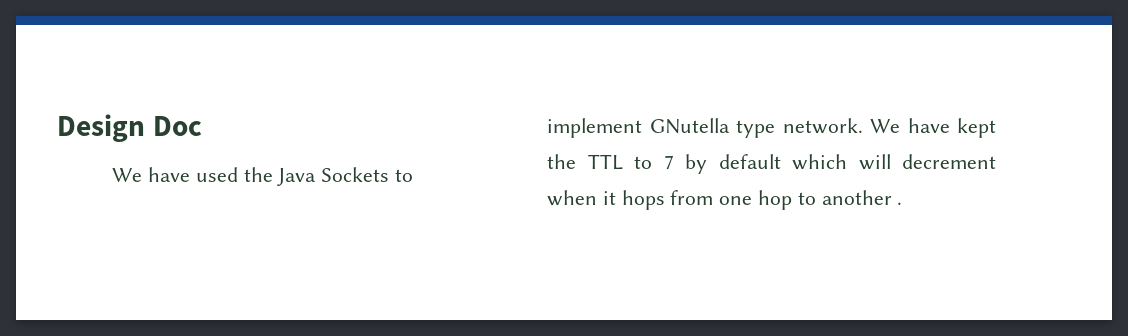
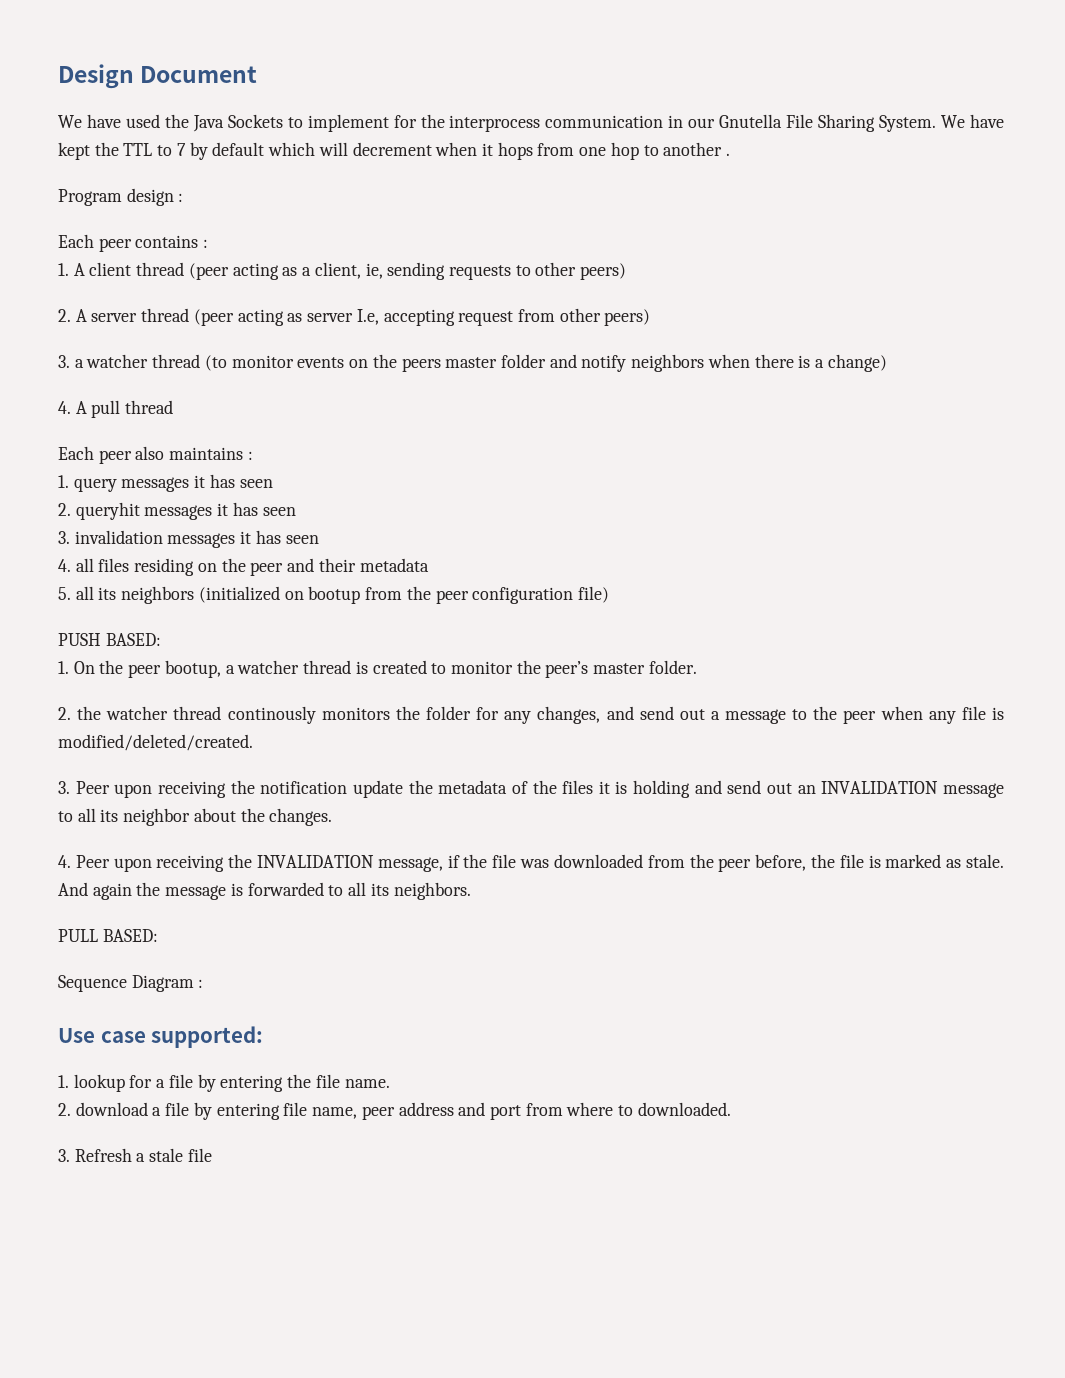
[152,116,202,136] Doc -> [140,66,258,83] Document
[649,118,863,138] GNutella type network. -> [393,114,937,132] for the interprocess communication in our Gnutella File Sharing System.
(903, 203) none -> [58,188,184,206] [58,234,209,252] [58,262,627,280] [58,308,651,326] [58,354,887,372] [58,400,174,418] [58,446,253,464] [58,474,273,492] [58,502,296,520] [58,530,319,548] [58,558,429,576] [58,586,609,604] [58,633,161,646] [58,660,697,678] [58,706,1004,724] [58,734,253,751] [58,780,1004,798] [58,808,333,826] [58,854,1005,872] [58,882,471,900] [58,929,158,942] [58,975,204,992] [58,1026,264,1048] [58,1074,390,1092] [58,1102,731,1120] [58,1148,212,1162] // Program design : // Each peer contains : // 1. A client thread (peer acting as a client, ie, sending requests to other peers) // 2. A server thread (peer acting as server I.e, accepting request from other peers) // 3. a watcher thread (to monitor events on the peers master folder and notify neighbors when there is a change) // 4. A pull thread // Each peer also maintains : // 1. query messages it has seen // 2. queryhit messages it has seen // 3. invalidation messages it has seen // 4. all files residing on the peer and their metadata // 5. all its neighbors (initialized on bootup from the peer configuration file) // PUSH BASED: // 1. On the peer bootup, a watcher thread is created to monitor the peer’s master folder. // 2. the watcher thread continously monitors the folder for any changes, and send out a message to the peer when any file is modified/deleted/created. // 3. Peer upon receiving the notification update the metadata of the files it is holding and send out an INVALIDATION message to all its neighbor about the changes. // 4. Peer upon receiving the INVALIDATION message, if the file was downloaded from the peer before, the file is marked as stale. And again the message is forwarded to all its neighbors. // PULL BASED: // Sequence Diagram : // Use case supported: // 1. lookup for a file by entering the file name. // 2. download a file by entering file name, peer address and port from where to downloaded. // 3. Refresh a stale file

